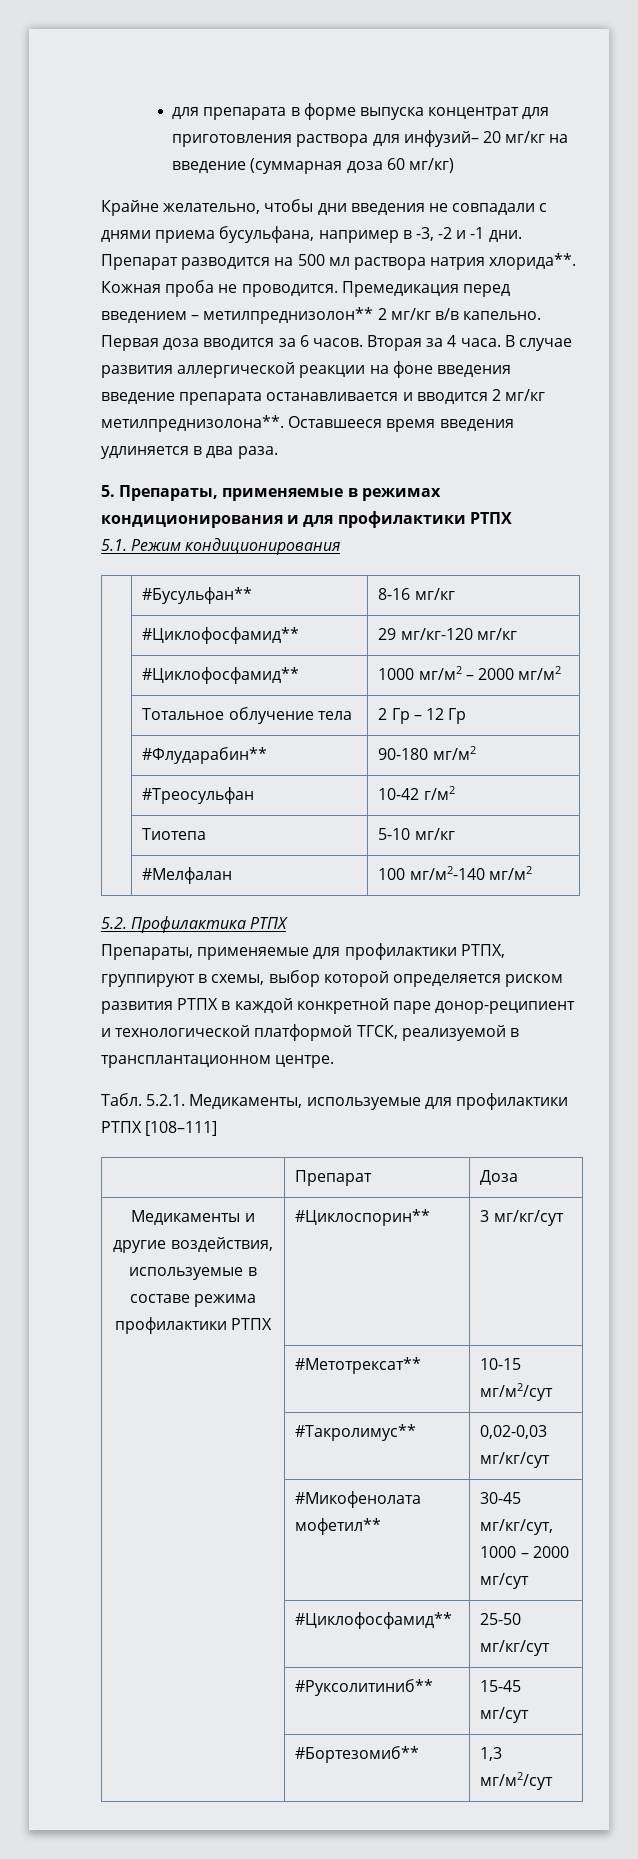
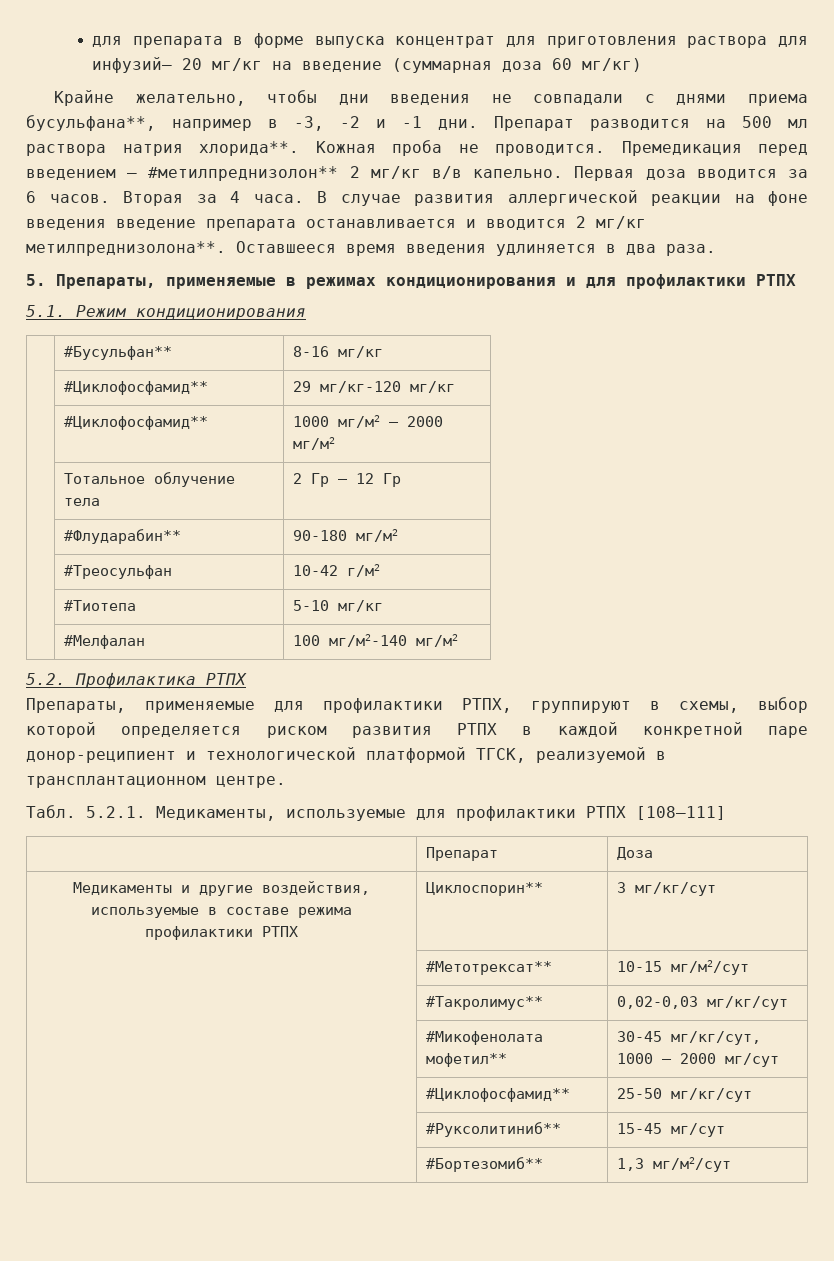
[219,226,315,243] бусульфана, -> [26,115,156,131] бусульфана**,
[203,307,374,324] метилпреднизолон** -> [148,166,339,181] #метилпреднизолон**
[142,828,207,840] Тиотепа -> [64,600,137,611] #Тиотепа
[295,1209,431,1226] #Циклоспорин** -> [426,882,544,896] Циклоспорин**

